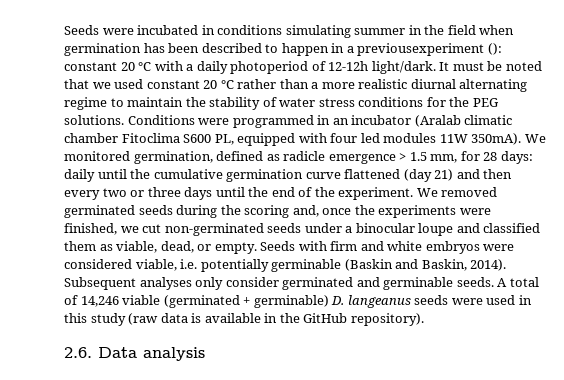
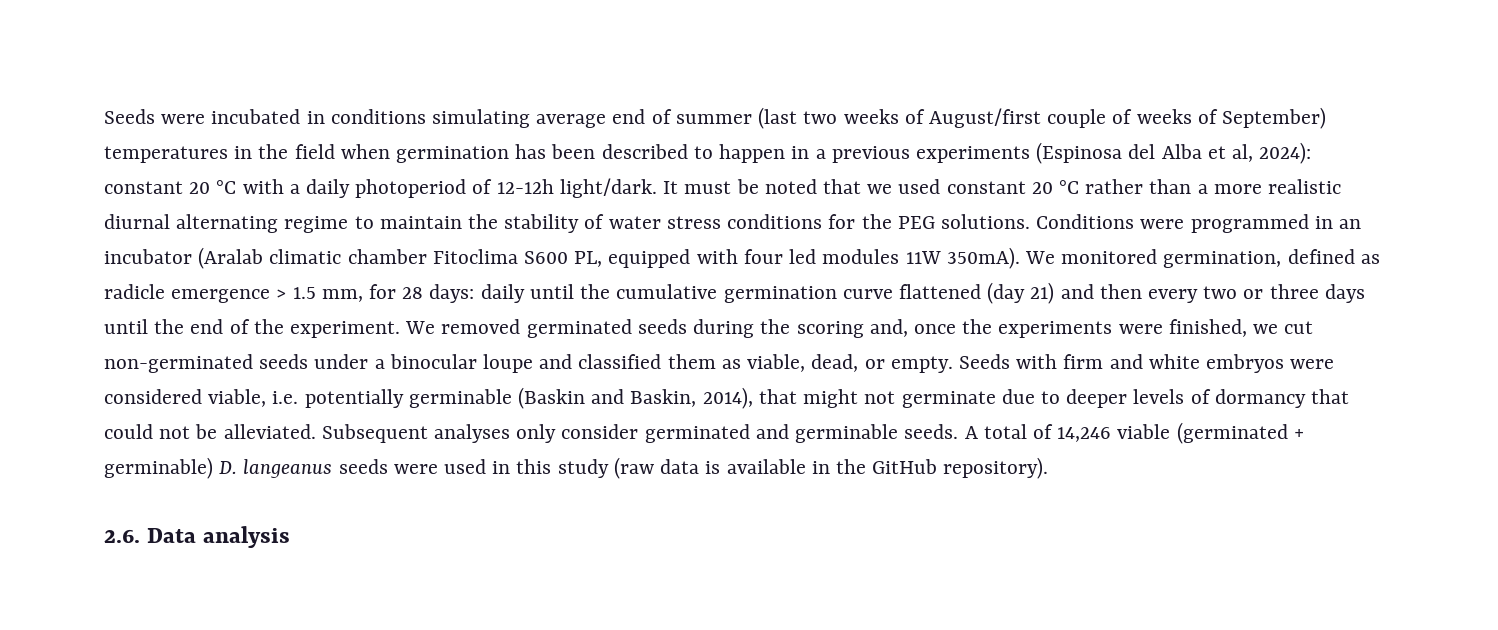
[354,28,406,35] summer -> [536,107,1326,129] [104,146,228,163] average end of summer (last two weeks of August/first couple of weeks of September) temperatures
[357,43,502,56] previousexperiment (): -> [831,142,1312,164] previous experiments (Espinosa del Alba et al, 2024):
[470,259,507,271] 2014). -> [702,387,1349,409] [104,424,316,439] 2014), that might not germinate due to deeper levels of dormancy that could not be alleviated.

